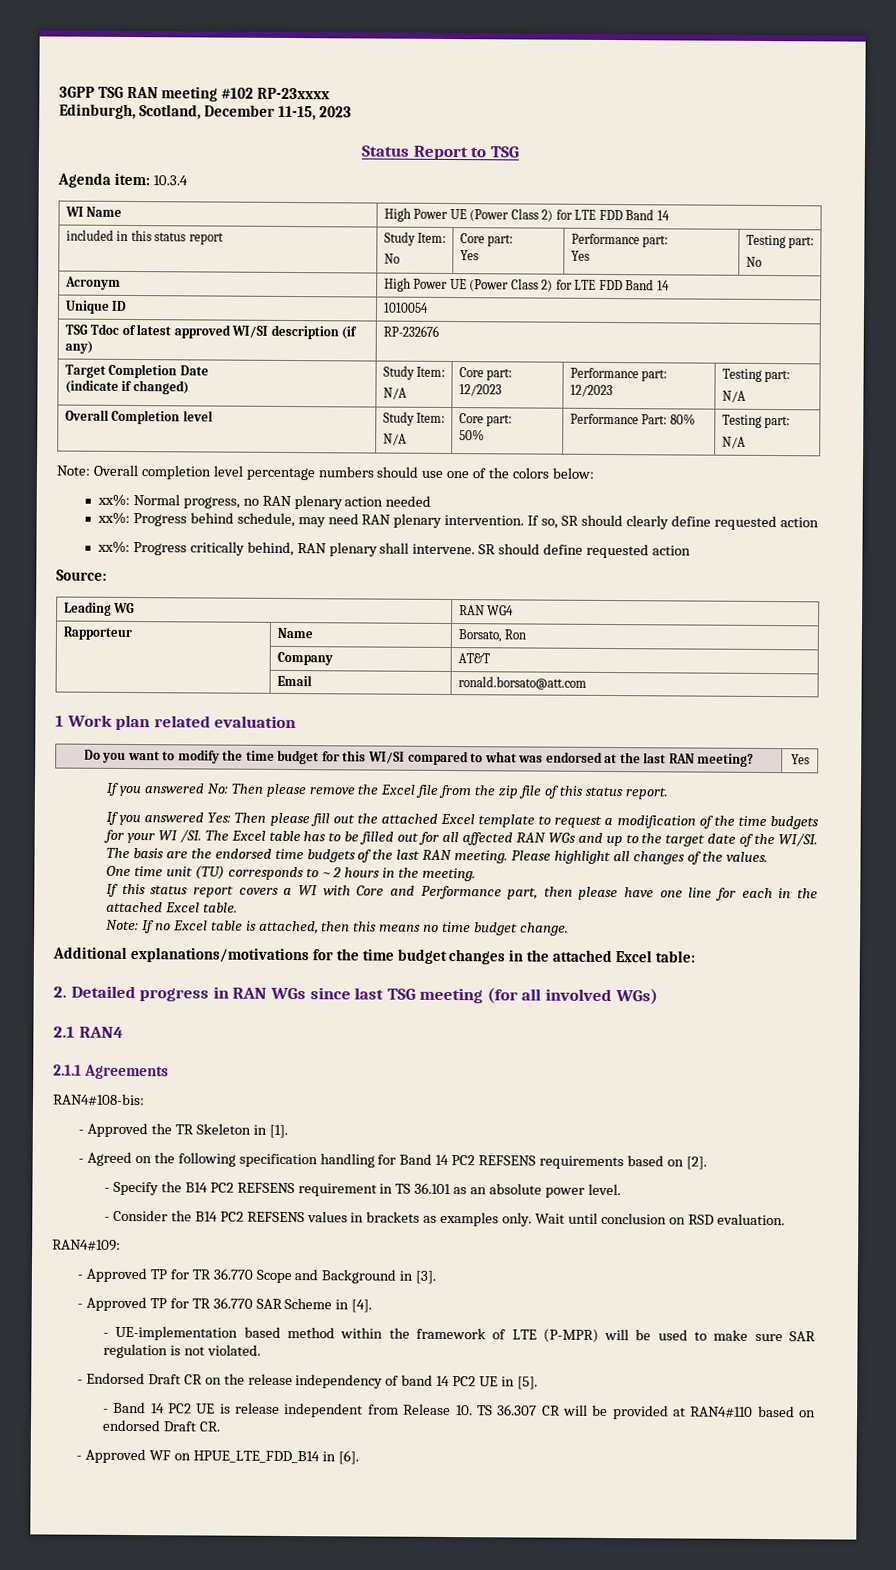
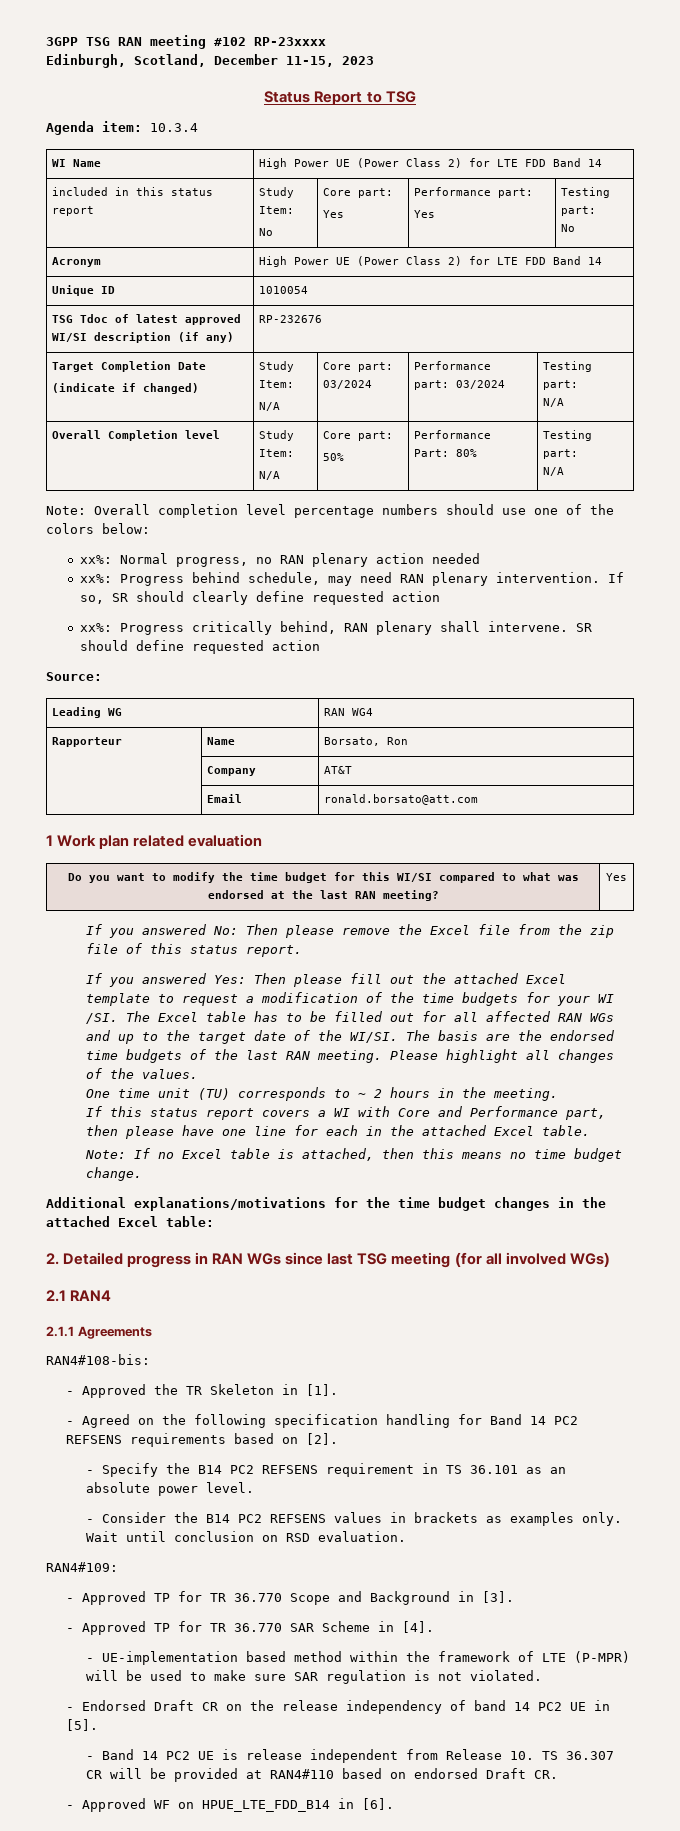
[458,384,502,397] [569,367,668,382] [569,384,613,398] 12/2023 | Performance part: 12/2023 -> [322,380,372,389] [413,361,491,370] [413,380,505,390] 03/2024 | Performance part: 03/2024

